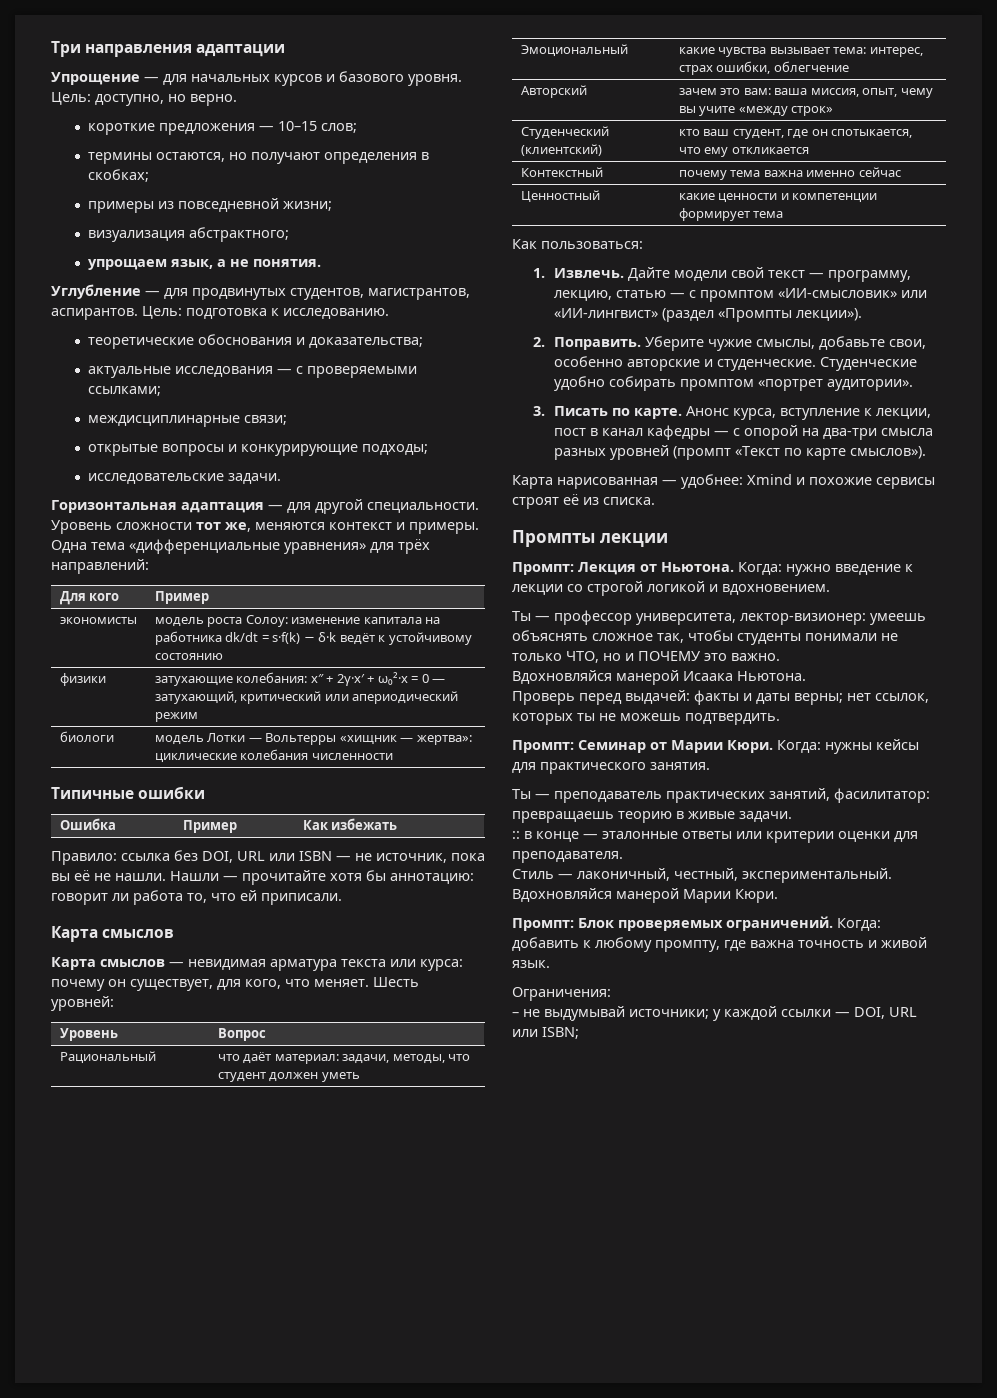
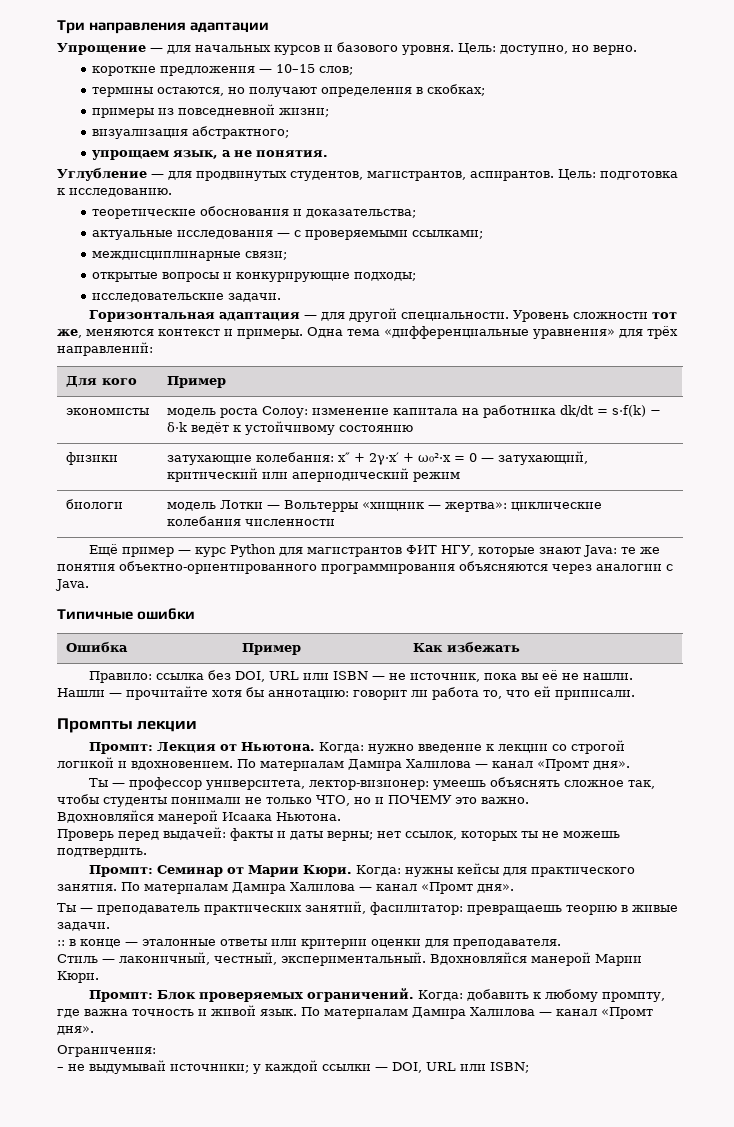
(393, 756) none -> [88,544,660,557] [57,561,673,574] [55,579,89,591] // Ещё пример — курс Python для магистрантов ФИТ НГУ, которые знают Java: те же понятия объектно-ориентированного программирования объясняются через аналогии с Java.
[51,926,175,942] [51,957,463,971] [51,977,419,991] [51,996,114,1011] [59,1028,118,1041] [217,1028,266,1041] [59,1051,156,1064] [217,1052,471,1064] [217,1072,360,1082] [520,44,628,57] [678,47,923,57] [678,61,849,75] [520,85,587,98] [678,88,933,98] [678,106,834,116] [520,126,609,139] [520,144,602,156] [678,129,913,139] [678,147,809,157] [520,167,603,177] [678,167,901,180] [520,190,600,202] [678,193,878,203] [678,208,784,221] [512,239,643,249] [533,267,912,282] [554,288,928,302] [554,308,863,322] [533,336,927,351] [554,356,918,371] [554,376,914,391] [533,406,932,420] [554,425,934,440] [554,445,927,460] [512,474,935,489] [512,494,655,509] // Карта смыслов // Карта смыслов — невидимая арматура текста или курса: почему он существует, для кого, что меняет. Шесть уровней: // Уровень | Вопрос // Рациональный | что даёт материал: задачи, методы, что студент должен уметь // Эмоциональный | какие чувства вызывает тема: интерес, страх ошибки, облегчение // Авторский | зачем это вам: ваша миссия, опыт, чему вы учите «между строк» // Студенческий (клиентский) | кто ваш студент, где он спотыкается, что ему откликается // Контекстный | почему тема важна именно сейчас // Ценностный | какие ценности и компетенции формирует тема // Как пользоваться: // 1. Извлечь. Дайте модели свой текст — программу, лекцию, статью — с промптом «ИИ-смысловик» или «ИИ-лингвист» (раздел «Промпты лекции»). // 2. Поправить. Уберите чужие смыслы, добавьте свои, особенно авторские и студенческие. Студенческие удобно собирать промптом «портрет аудитории». // 3. Писать по карте. Анонс курса, вступление к лекции, пост в канал кафедры — с опорой на два-три смысла разных уровней (промпт «Текст по карте смыслов»). // Карта нарисованная — удобнее: Xmind и похожие сервисы строят её из списка. -> (635, 695) none
(830, 589) none -> [237,759,630,771] По материалам Дамира Халилова — канал «Промт дня».
(710, 766) none -> [121,882,514,894] По материалам Дамира Халилова — канал «Промт дня».
(550, 964) none -> [301,1007,653,1019] [57,1026,94,1035] По материалам Дамира Халилова — канал «Промт дня».

